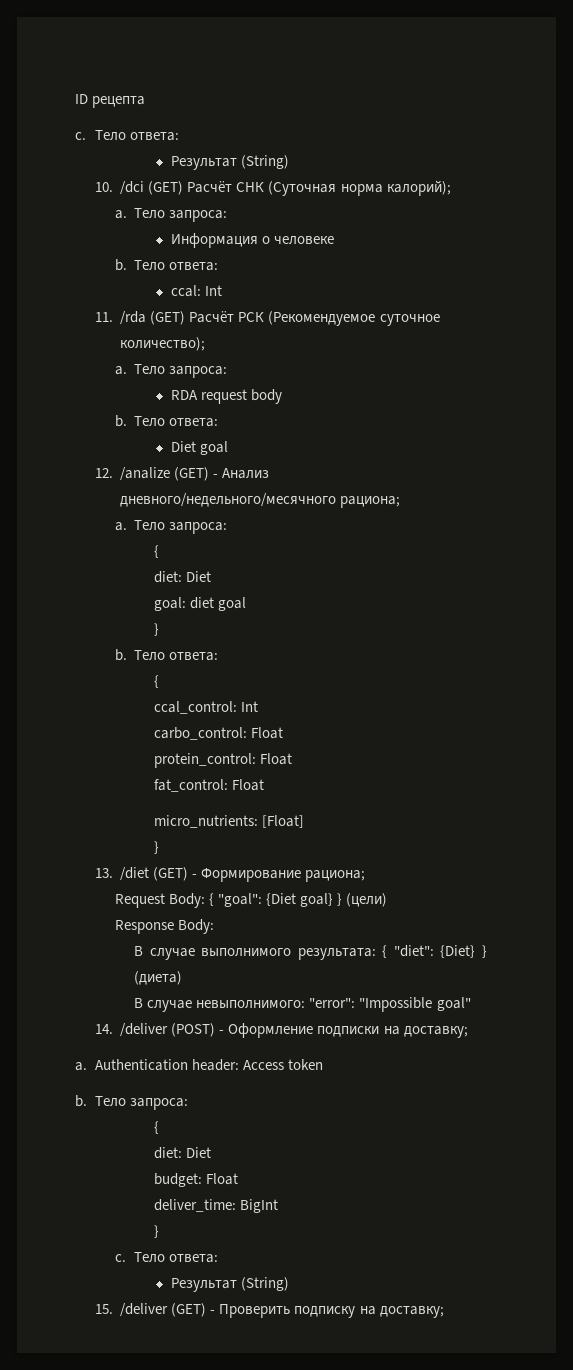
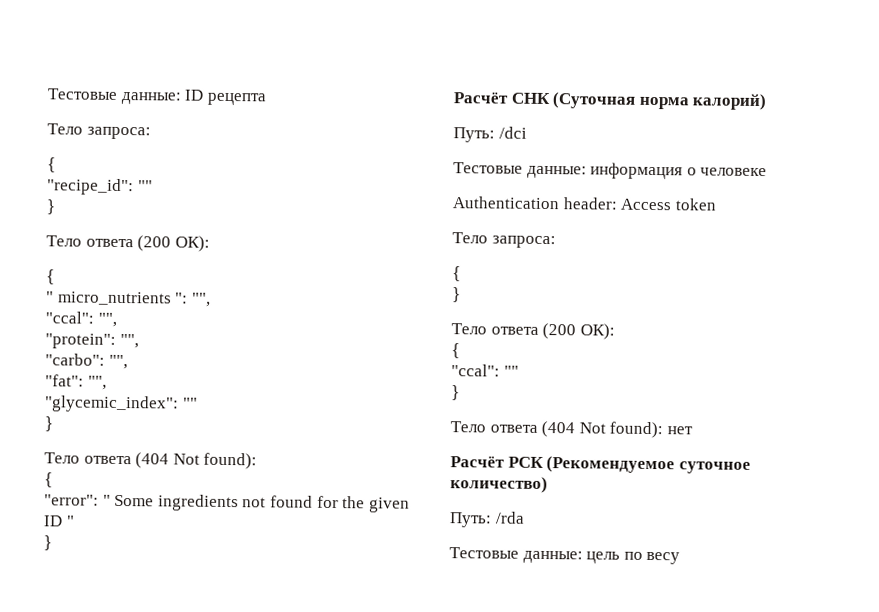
(75, 99) none -> [47,88,182,105] Тестовые данные:
[75,130,179,141] [170,155,289,170] [94,180,451,196] [114,208,228,222] [170,233,334,248] [114,259,219,271] [170,285,222,297] [94,311,440,326] [120,337,206,351] [114,364,228,378] [170,389,282,404] [114,415,219,427] [170,441,228,455] [94,467,270,481] [120,493,401,508] [114,520,228,534] [154,545,160,558] [154,571,212,583] [154,597,247,611] [154,623,160,636] [114,649,219,661] [154,675,160,688] [154,701,259,714] [154,727,284,740] [154,753,293,768] [154,779,265,792] [154,815,305,828] [154,841,160,854] [94,867,366,882] [114,893,387,908] [114,919,214,934] [134,945,488,960] [134,971,183,985] [134,997,471,1012] [94,1023,468,1038] [75,1062,87,1071] c. Тело ответа: // Результат (String) // 10. /dci (GET) Расчёт СНК (Суточная норма калорий); // a. Тело запроса: // Информация о человеке // b. Тело ответа: // ccal: Int // 11. /rda (GET) Расчёт РСК (Рекомендуемое суточное количество); // a. Тело запроса: // RDA request body // b. Тело ответа: // Diet goal // 12. /analize (GET) - Анализ дневного/недельного/месячного рациона; // a. Тело запроса: // { // diet: Diet // goal: diet goal // } // b. Тело ответа: // { // ccal_control: Int // carbo_control: Float // protein_control: Float // fat_control: Float // micro_nutrients: [Float] // } // 13. /diet (GET) - Формирование рациона; // Request Body: { "goal": {Diet goal} } (цели) // Response Body: // В случае выполнимого результата: { "diet": {Diet} } (диета) // В случае невыполнимого: "error": "Impossible goal" // 14. /deliver (POST) - Оформление подписки на доставку; // a. -> [47,123,151,140] [47,157,56,173] [47,178,153,196] [46,199,55,215] [46,235,210,252] [46,269,55,285] [46,291,211,307] [45,311,117,327] [45,333,139,349] [45,353,128,370] [45,374,107,390] [44,395,198,413] [44,416,53,432] [44,452,258,470] [44,472,53,488] [44,494,410,513] [43,515,75,527] [43,535,52,551] [453,92,768,111] [453,126,527,143] [453,162,768,180] Тело запроса: // { // "recipe_id": "" // } // Тело ответа (200 ОК): // { // " micro_nutrients ": "", // "ccal": "", // "protein": "", // "carbo": "", // "fat": "", // "glycemic_index": "" // } // Тело ответа (404 Not found): // { // "error": " Some ingredients not found for the given ID " // } // Расчёт СНК (Суточная норма калорий) // Путь: /dci // Тестовые данные: информация о человеке //
[75,1095,188,1110] [154,1121,160,1134] [154,1147,212,1159] [154,1173,239,1187] [154,1199,279,1213] [154,1225,160,1238] [114,1252,219,1263] [170,1277,289,1292] [94,1303,444,1318] b. Тело запроса: // { // diet: Diet // budget: Float // deliver_time: BigInt // } // c. Тело ответа: // Результат (String) // 15. /deliver (GET) - Проверить подписку на доставку; -> [452,232,556,249] [452,266,461,282] [452,287,461,303] [451,322,615,340] [451,343,460,359] [451,364,519,377] [451,385,460,401] [450,420,693,439] [450,456,751,474] [450,476,548,494] [449,511,525,528] [449,547,681,565] Тело запроса: // { // } // Тело ответа (200 ОК): // { // "ccal": "" // } // Тело ответа (404 Not found): нет // Расчёт РСК (Рекомендуемое суточное количество) // Путь: /rda // Тестовые данные: цель по весу

